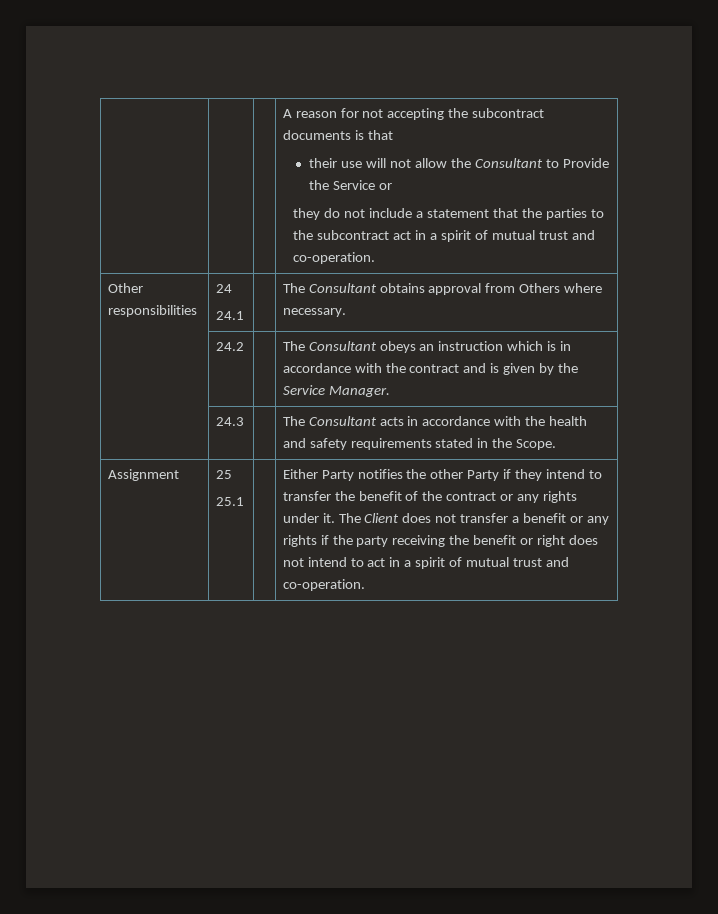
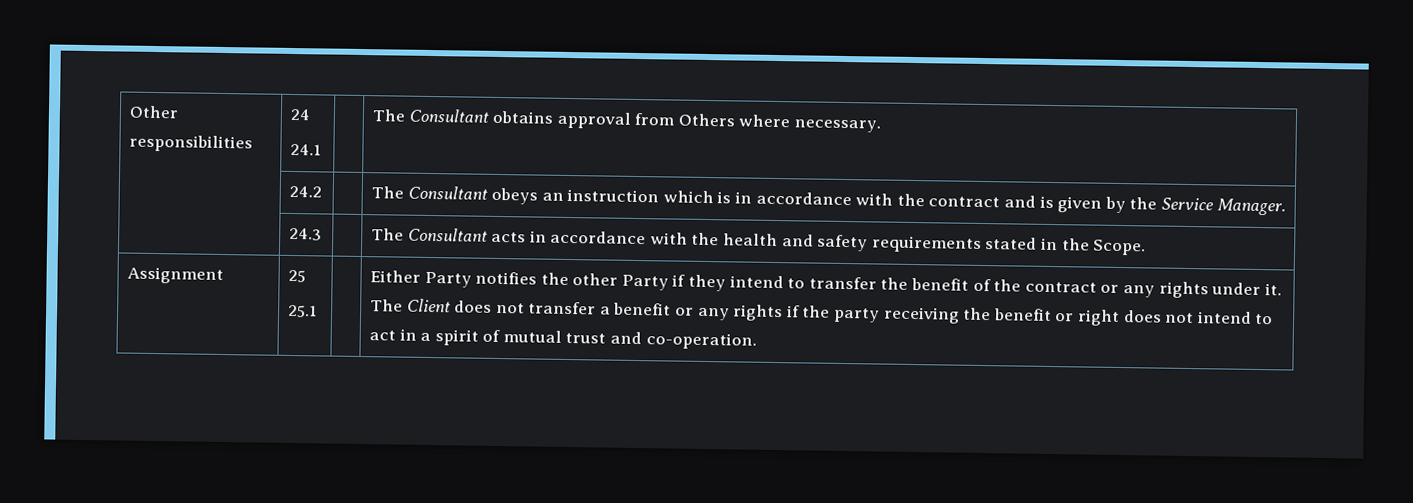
[282,108,545,120] [282,130,393,140] [309,158,609,168] [309,180,393,190] [293,208,604,220] [293,230,595,242] [293,252,376,264] | | | A reason for not accepting the subcontract documents is that // their use will not allow the Consultant to Provide the Service or // they do not include a statement that the parties to the subcontract act in a spirit of mutual trust and co-operation. // -> (128, 112) none

